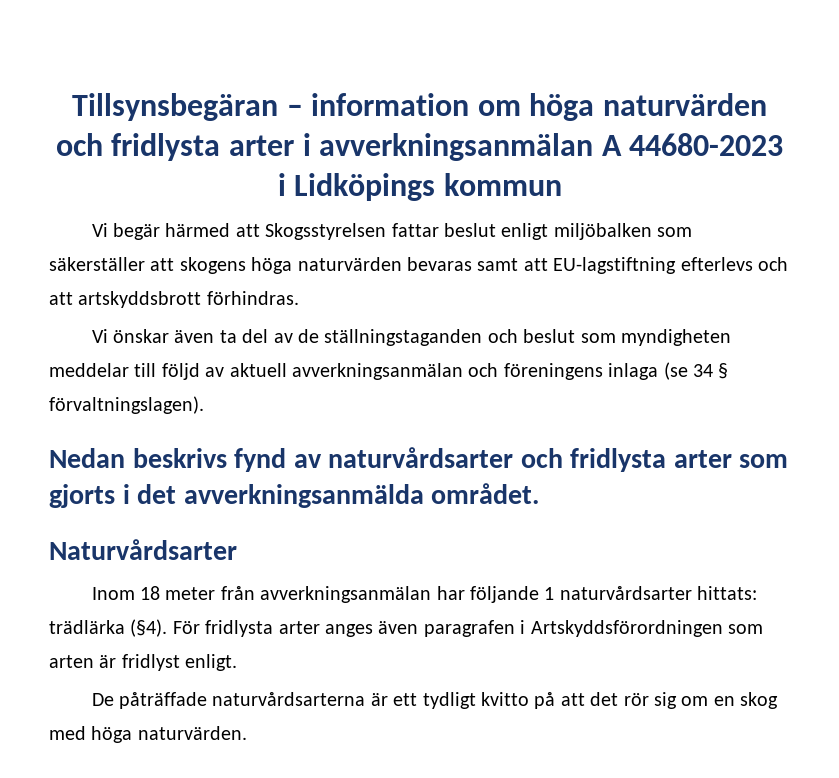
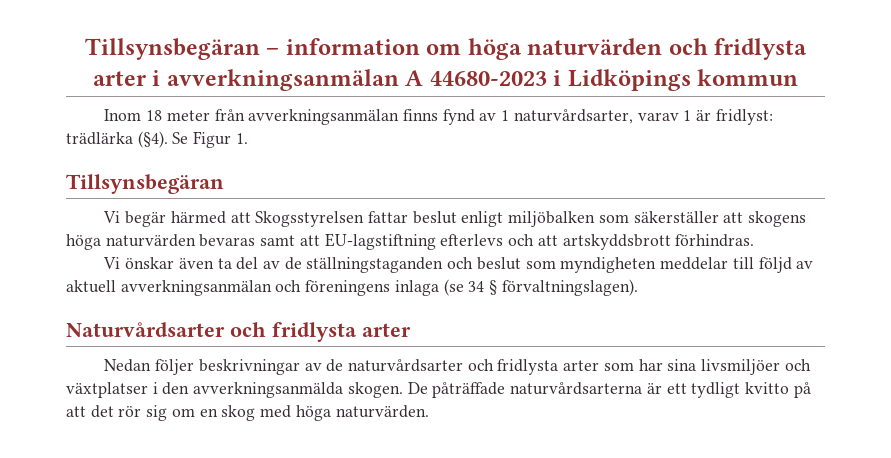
(562, 184) none -> [104,109,773,125] [66,131,248,148] [66,174,224,194] // Inom 18 meter från avverkningsanmälan finns fynd av 1 naturvårdsarter, varav 1 är fridlyst: trädlärka (§4). Se Figur 1. // Tillsynsbegäran
[49,448,322,472] Nedan beskrivs fynd av -> [66,322,411,342] [104,359,344,375] Naturvårdsarter och fridlysta arter // Nedan följer beskrivningar av de
[49,483,540,508] [49,539,237,560] [91,586,758,603] [49,619,763,637] [49,654,238,671] gjorts i det avverkningsanmälda området. // Naturvårdsarter // Inom 18 meter från avverkningsanmälan har följande 1 naturvårdsarter hittats: trädlärka (§4). För fridlysta arter anges även paragrafen i Artskyddsförordningen som arten är fridlyst enligt. // -> [638,359,811,375] [66,382,403,398] har sina livsmiljöer och växtplatser i den avverkningsanmälda skogen.

